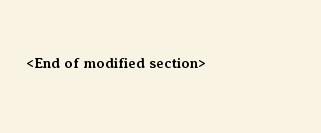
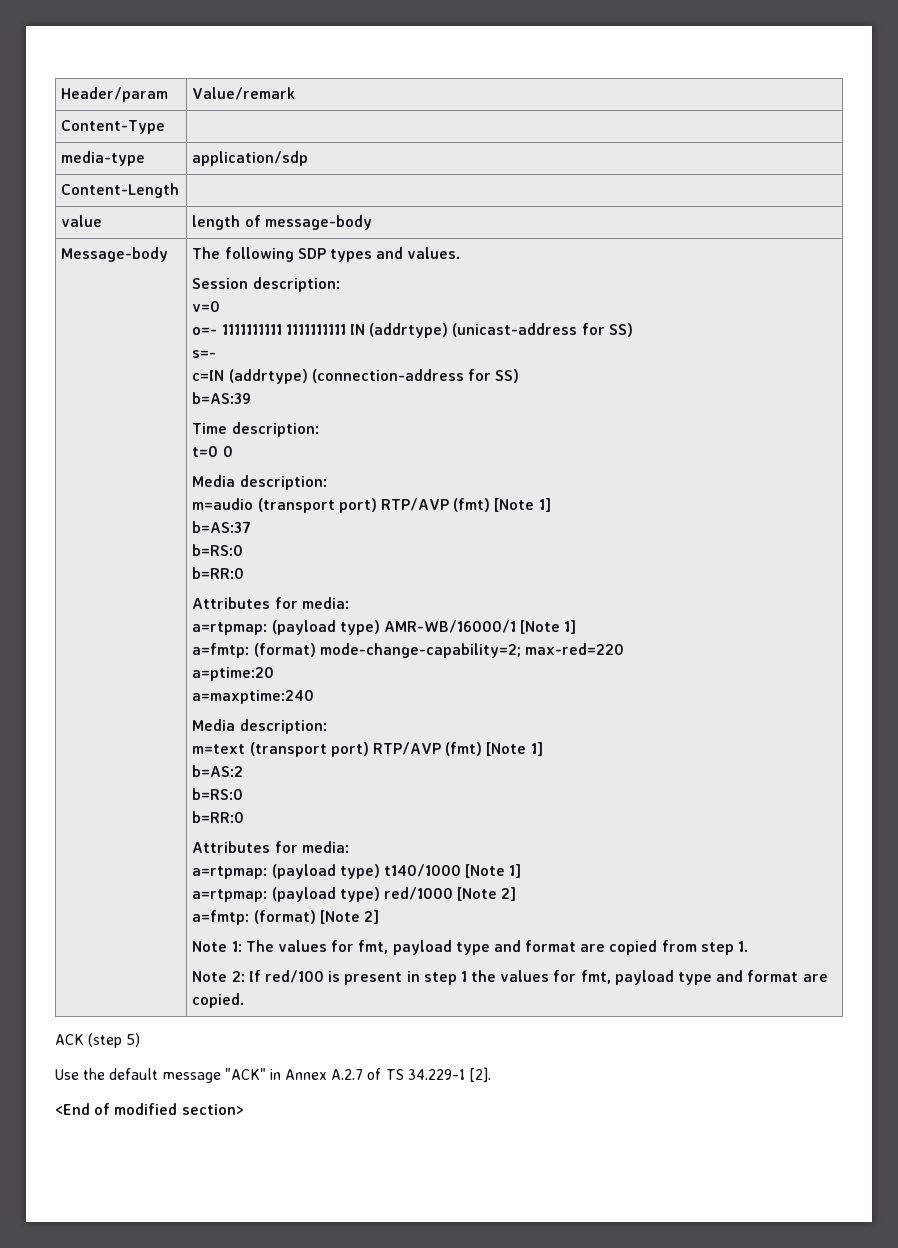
(26, 63) none -> [61,87,169,102] [192,87,296,100] [61,120,166,134] [61,151,146,166] [192,151,309,166] [61,183,180,198] [61,215,103,227] [192,215,372,230] [61,247,169,262] [192,247,461,262] [192,277,340,292] [192,301,221,312] [192,323,633,338] [192,350,217,358] [192,369,520,384] [192,392,252,404] [192,422,319,437] [192,446,233,457] [192,475,327,490] [192,498,551,513] [192,521,252,533] [192,544,244,556] [192,567,245,579] [192,597,349,609] [192,620,577,635] [192,643,624,658] [192,667,275,681] [192,690,315,704] [192,719,327,734] [192,742,543,757] [192,765,244,777] [192,788,244,800] [192,811,245,823] [192,841,349,853] [192,864,522,879] [192,887,517,902] [192,910,379,925] [192,940,749,955] [192,970,828,985] [192,993,245,1008] [55,1033,141,1048] [55,1067,492,1083] Header/param | Value/remark // Content-Type | // media-type | application/sdp // Content-Length | // value | length of message-body // Message-body | The following SDP types and values. // Session description: // v=0 // o=- 1111111111 1111111111 IN (addrtype) (unicast-address for SS) // s=- // c=IN (addrtype) (connection-address for SS) // b=AS:39 // Time description: // t=0 0 // Media description: // m=audio (transport port) RTP/AVP (fmt) [Note 1] // b=AS:37 // b=RS:0 // b=RR:0 // Attributes for media: // a=rtpmap: (payload type) AMR-WB/16000/1 [Note 1] // a=fmtp: (format) mode-change-capability=2; max-red=220 // a=ptime:20 // a=maxptime:240 // Media description: // m=text (transport port) RTP/AVP (fmt) [Note 1] // b=AS:2 // b=RS:0 // b=RR:0 // Attributes for media: // a=rtpmap: (payload type) t140/1000 [Note 1] // a=rtpmap: (payload type) red/1000 [Note 2] // a=fmtp: (format) [Note 2] // Note 1: The values for fmt, payload type and format are copied from step 1. // Note 2: If red/100 is present in step 1 the values for fmt, payload type and format are copied. // ACK (step 5) // Use the default message "ACK" in Annex A.2.7 of TS 34.229-1 [2]. //

